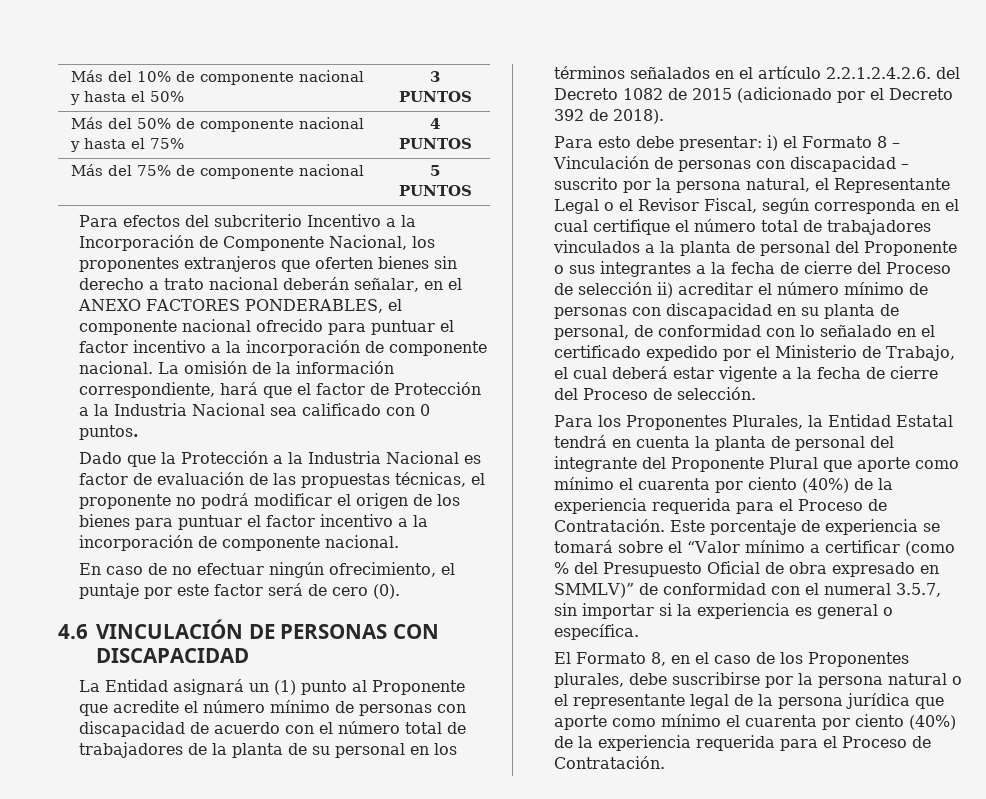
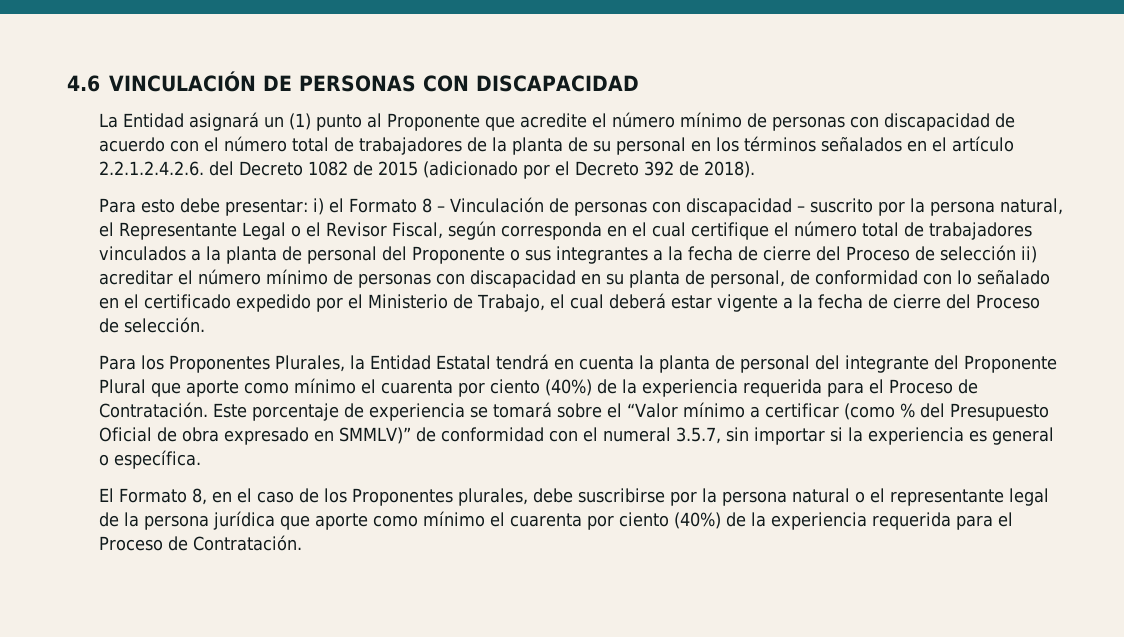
[70,70,364,85] [69,91,184,105] [430,71,440,82] [398,91,472,102] [70,117,364,132] [69,138,184,152] [430,118,440,129] [398,138,472,149] [70,164,364,179] [430,165,440,176] [398,185,472,196] [79,214,417,227] [79,235,436,251] [79,256,458,272] [79,277,463,292] [78,299,403,313] [79,319,455,335] [79,340,488,356] [79,361,395,374] [79,382,482,398] [79,403,431,416] [79,425,140,440] [79,451,482,467] [79,472,486,488] [79,493,461,509] [79,514,429,530] [79,535,400,551] [79,562,456,578] [79,583,401,599] Más del 10% de componente nacional y hasta el 50% | 3 PUNTOS // Más del 50% de componente nacional y hasta el 75% | 4 PUNTOS // Más del 75% de componente nacional | 5 PUNTOS // Para efectos del subcriterio Incentivo a la Incorporación de Componente Nacional, los proponentes extranjeros que oferten bienes sin derecho a trato nacional deberán señalar, en el ANEXO FACTORES PONDERABLES, el componente nacional ofrecido para puntuar el factor incentivo a la incorporación de componente nacional. La omisión de la información correspondiente, hará que el factor de Protección a la Industria Nacional sea calificado con 0 puntos. // Dado que la Protección a la Industria Nacional es factor de evaluación de las propuestas técnicas, el proponente no podrá modificar el origen de los bienes para puntuar el factor incentivo a la incorporación de componente nacional. // En caso de no efectuar ningún ofrecimiento, el puntaje por este factor será de cero (0). // -> (67, 83) none

